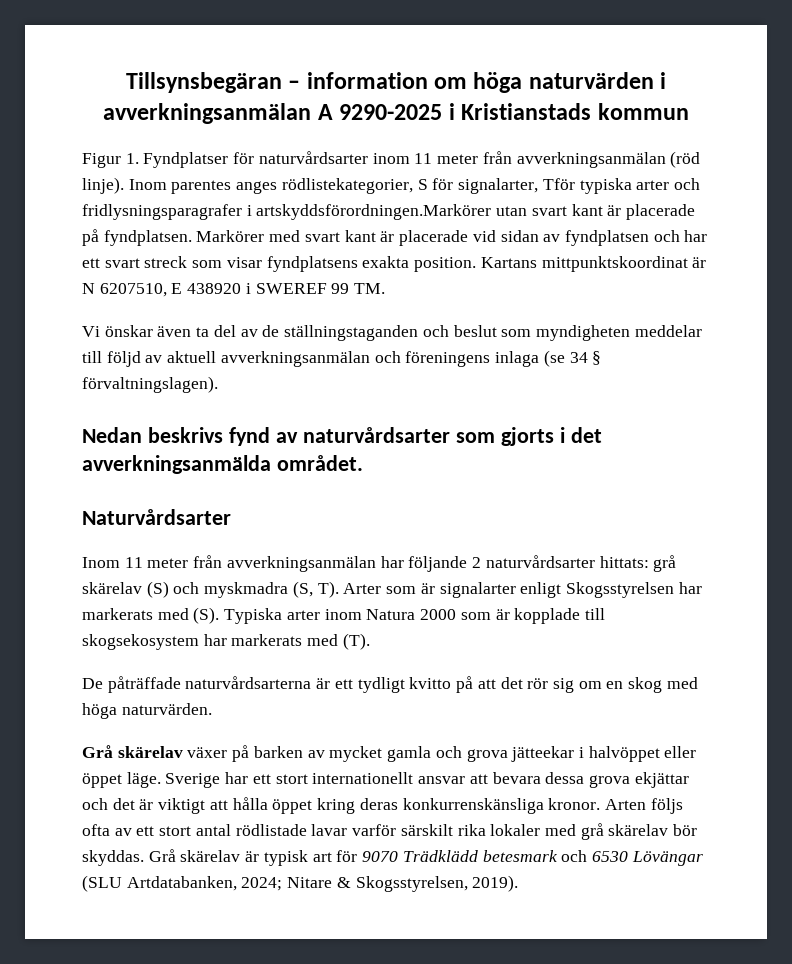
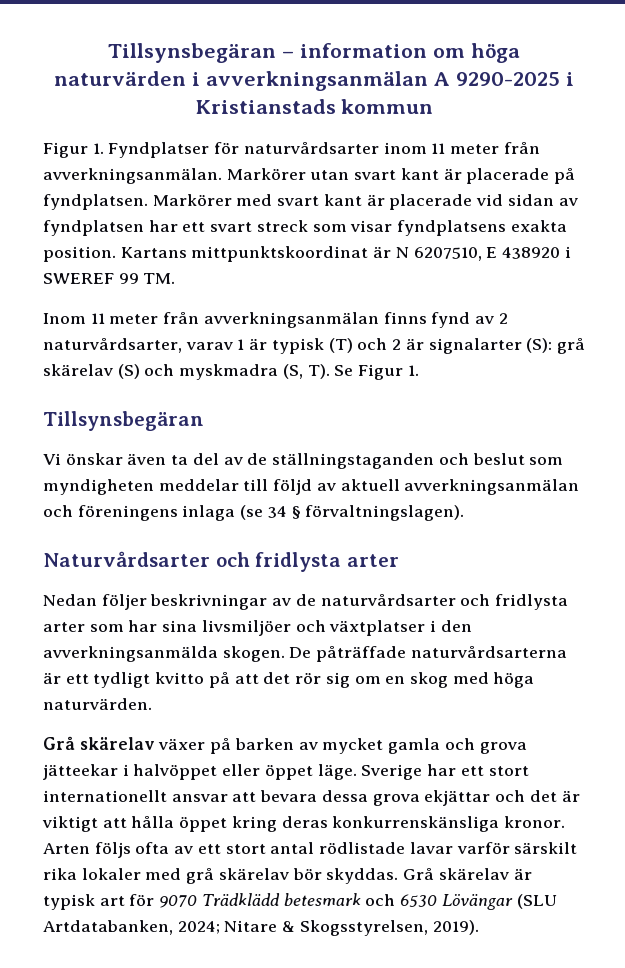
[516,151,701,168] [82,177,700,194] [82,204,492,220] avverkningsanmälan (röd linje). Inom parentes anges rödlistekategorier, S för signalarter, Tför typiska arter och fridlysningsparagrafer i artskyddsförordningen.Markörer -> [43,168,306,184] avverkningsanmälan. Markörer
[653,230,680,242] och -> (144, 228) none
(386, 288) none -> [43,312,508,328] [43,338,585,354] [43,364,419,380] [43,411,204,431] // Inom 11 meter från avverkningsanmälan finns fynd av 2 naturvårdsarter, varav 1 är typisk (T) och 2 är signalarter (S): grå skärelav (S) och myskmadra (S, T). Se Figur 1. // Tillsynsbegäran
[82,427,602,446] [82,455,363,474] [82,509,231,525] [82,555,677,572] [82,581,702,598] [82,607,605,624] [82,633,370,650] Nedan beskrivs fynd av naturvårdsarter som gjorts i det avverkningsanmälda området. // Naturvårdsarter // Inom 11 meter från avverkningsanmälan har följande 2 naturvårdsarter hittats: grå skärelav (S) och myskmadra (S, T). Arter som är signalarter enligt Skogsstyrelsen har markerats med (S). Typiska arter inom Natura 2000 som är kopplade till skogsekosystem har markerats med (T). // -> [43,551,399,572] [43,594,569,610] [43,620,472,636] [43,646,285,662] Naturvårdsarter och fridlysta arter // Nedan följer beskrivningar av de naturvårdsarter och fridlysta arter som har sina livsmiljöer och växtplatser i den avverkningsanmälda skogen.

